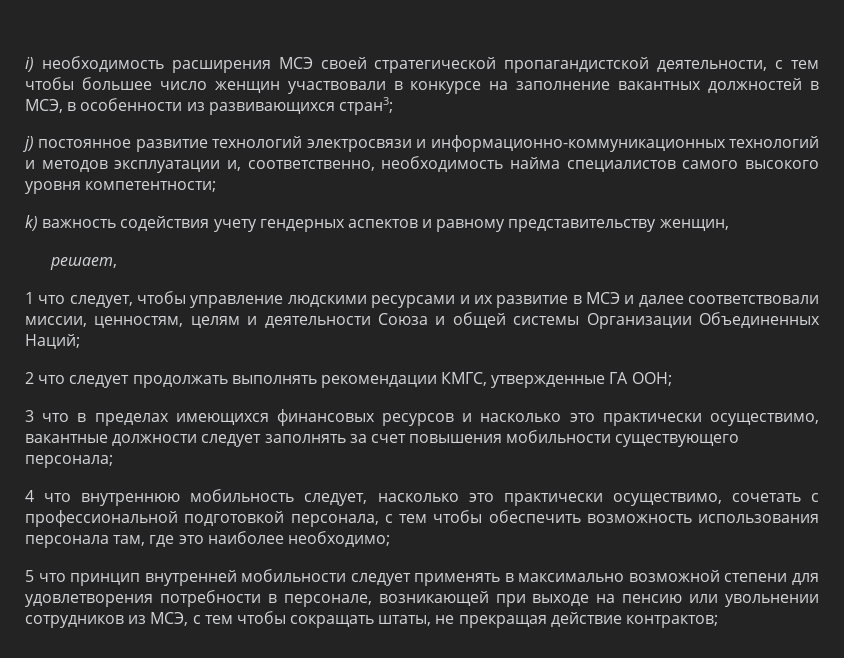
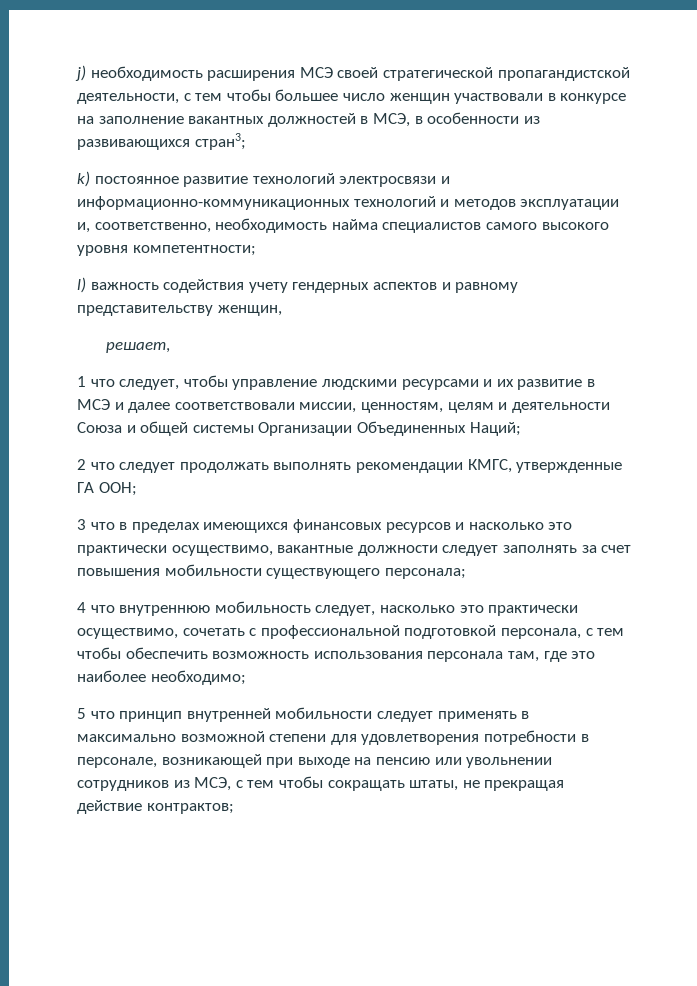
[25,57,34,72] i) -> [75,65,86,81] j)
[22,136,34,152] j) -> [77,171,90,187] k)
[25,215,38,231] k) -> [77,277,86,293] l)

